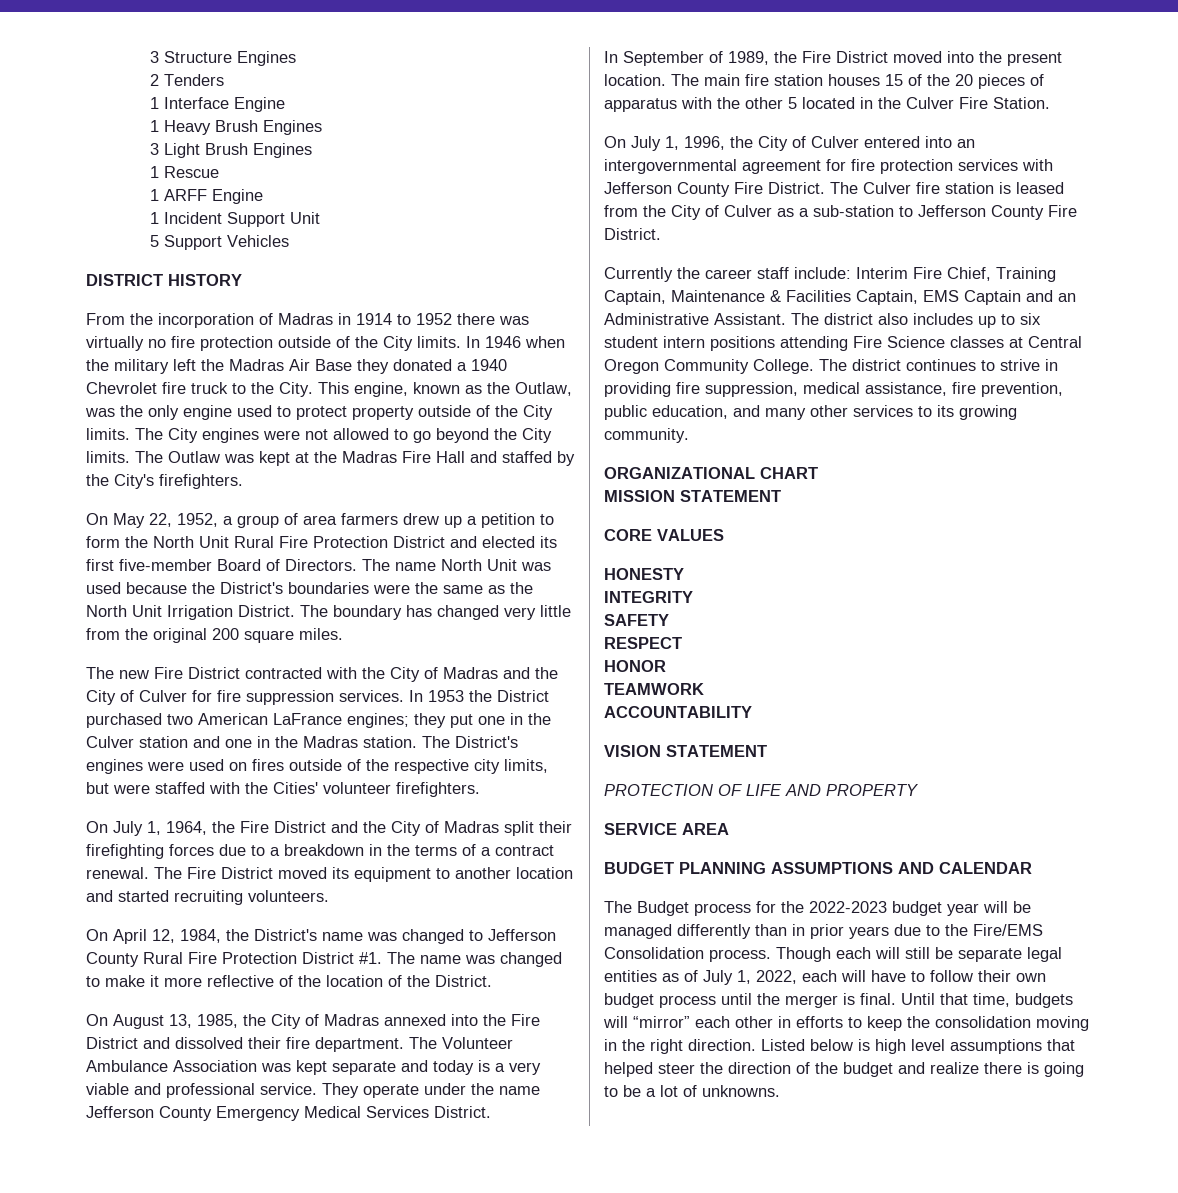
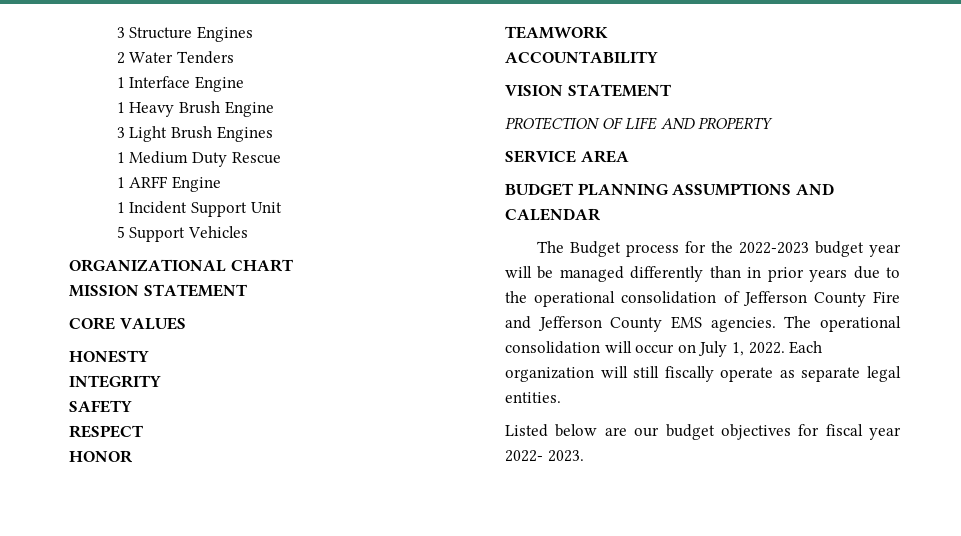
(159, 80) none -> [129,52,174,63] Water
[262,120,322,135] Engines -> [224,101,274,117] Engine
(159, 172) none -> [129,151,228,167] Medium Duty
[86,274,242,286] [86,313,529,328] [86,336,565,351] [86,359,507,374] [86,382,572,397] [85,405,553,420] [86,428,552,443] [86,451,575,466] [86,474,243,489] [86,513,554,528] [86,536,557,548] [86,559,551,571] [86,582,533,594] [86,605,571,620] [86,628,343,643] [86,667,558,682] [86,690,549,705] [86,713,551,728] [86,736,518,748] [86,759,548,774] [86,782,480,797] [86,821,572,836] [86,844,554,859] [86,867,573,882] [86,890,329,905] [86,929,556,944] [86,952,562,967] [86,975,492,987] [86,1014,540,1029] [86,1037,513,1052] [86,1060,541,1075] [86,1083,540,1098] [86,1106,491,1121] [604,51,1062,66] [604,74,1044,89] [604,97,1050,112] [604,136,975,151] [604,159,1053,174] [604,182,1064,197] [604,205,1077,220] [604,228,661,240] [604,267,1056,282] [604,290,1076,305] [604,313,1041,328] [604,336,1082,351] [604,359,1058,374] [604,382,1063,397] [604,405,1017,420] [604,428,689,443] // DISTRICT HISTORY // From the incorporation of Madras in 1914 to 1952 there was virtually no fire protection outside of the City limits. In 1946 when the military left the Madras Air Base they donated a 1940 Chevrolet fire truck to the City. This engine, known as the Outlaw, was the only engine used to protect property outside of the City limits. The City engines were not allowed to go beyond the City limits. The Outlaw was kept at the Madras Fire Hall and staffed by the City's firefighters. // On May 22, 1952, a group of area farmers drew up a petition to form the North Unit Rural Fire Protection District and elected its first five-member Board of Directors. The name North Unit was used because the District's boundaries were the same as the North Unit Irrigation District. The boundary has changed very little from the original 200 square miles. // The new Fire District contracted with the City of Madras and the City of Culver for fire suppression services. In 1953 the District purchased two American LaFrance engines; they put one in the Culver station and one in the Madras station. The District's engines were used on fires outside of the respective city limits, but were staffed with the Cities' volunteer firefighters. // On July 1, 1964, the Fire District and the City of Madras split their firefighting forces due to a breakdown in the terms of a contract renewal. The Fire District moved its equipment to another location and started recruiting volunteers. // On April 12, 1984, the District's name was changed to Jefferson County Rural Fire Protection District #1. The name was changed to make it more reflective of the location of the District. // On August 13, 1985, the City of Madras annexed into the Fire District and dissolved their fire department. The Volunteer Ambulance Association was kept separate and today is a very viable and professional service. They operate under the name Jefferson County Emergency Medical Services District. // In September of 1989, the Fire District moved into the present location. The main fire station houses 15 of the 20 pieces of apparatus with the other 5 located in the Culver Fire Station. // On July 1, 1996, the City of Culver entered into an intergovernmental agreement for fire protection services with Jefferson County Fire District. The Culver fire station is leased from the City of Culver as a sub-station to Jefferson County Fire District. // Currently the career staff include: Interim Fire Chief, Training Captain, Maintenance & Facilities Captain, EMS Captain and an Administrative Assistant. The district also includes up to six student intern positions attending Fire Science classes at Central Oregon Community College. The district continues to strive in providing fire suppression, medical assistance, fire prevention, public education, and many other services to its growing community. -> (249, 232) none
[973,924,1043,936] [604,947,1062,962] [604,970,1046,985] [604,993,1073,1008] [603,1016,1089,1031] [604,1039,1075,1054] [604,1062,1084,1077] [604,1085,780,1097] Fire/EMS Consolidation process. Though each will still be separate legal entities as of July 1, 2022, each will have to follow their own budget process until the merger is final. Until that time, budgets will “mirror” each other in efforts to keep the consolidation moving in the right direction. Listed below is high level assumptions that helped steer the direction of the budget and realize there is going to be a lot of unknowns. -> [534,291,900,307] [505,316,901,332] [505,341,823,357] [505,366,901,382] [505,392,561,403] [505,424,901,440] [505,450,584,462] operational consolidation of Jefferson County Fire and Jefferson County EMS agencies. The operational consolidation will occur on July 1, 2022. Each organization will still fiscally operate as separate legal entities. // Listed below are our budget objectives for fiscal year 2022- 2023.

